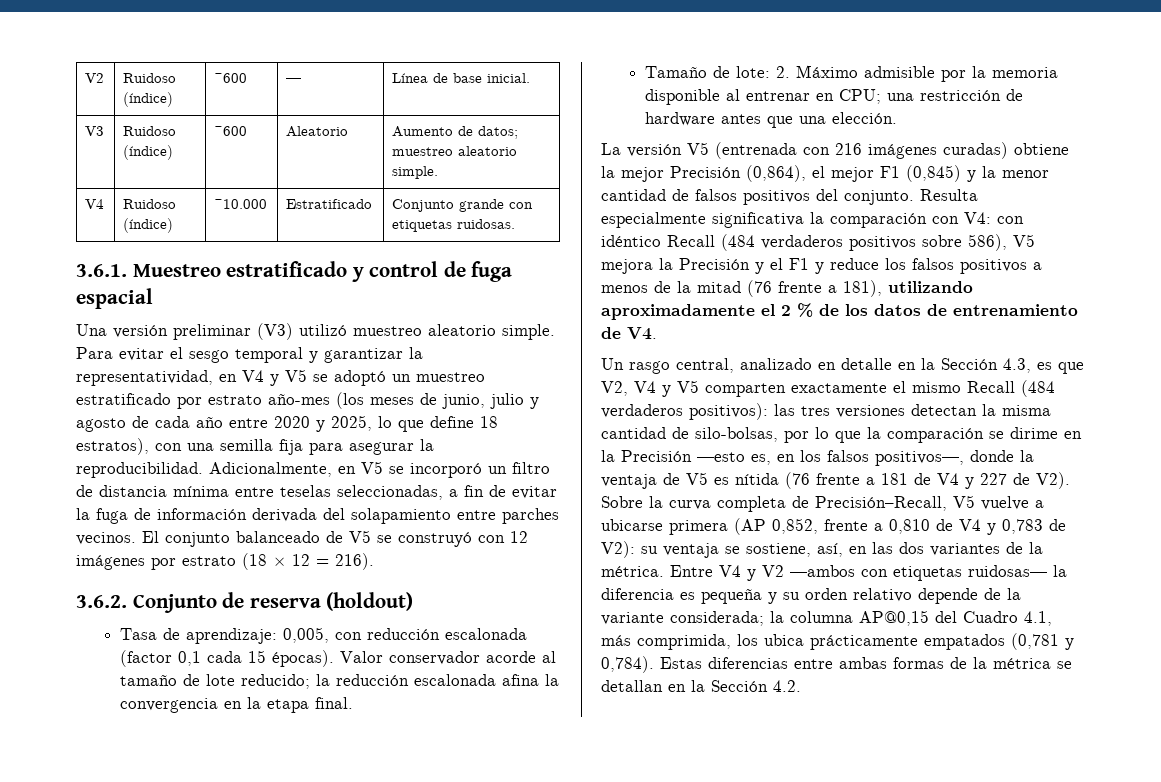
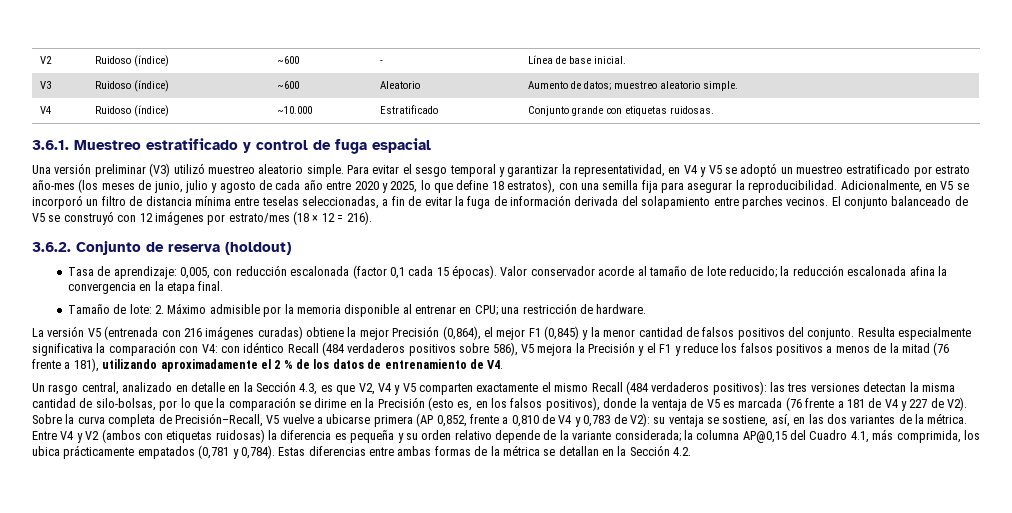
[286,78,302,83] — -> [379,60,383,64] -
[182,556,236,566] estrato -> [228,213,290,223] estrato/mes
[644,112,897,128] hardware antes que una elección. -> [596,304,647,314] hardware.
[697,452,745,462] —esto -> [427,397,454,411] (esto
[875,451,964,466] positivos—, -> [545,397,600,411] positivos),
[735,473,779,485] nítida -> [738,398,783,408] marcada
[790,565,1047,581] —ambos con etiquetas ruidosas— -> [101,429,265,443] (ambos con etiquetas ruidosas)

